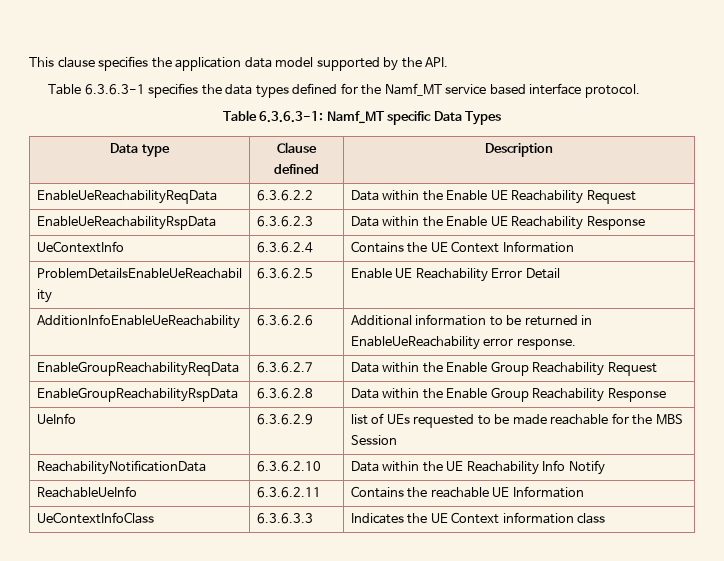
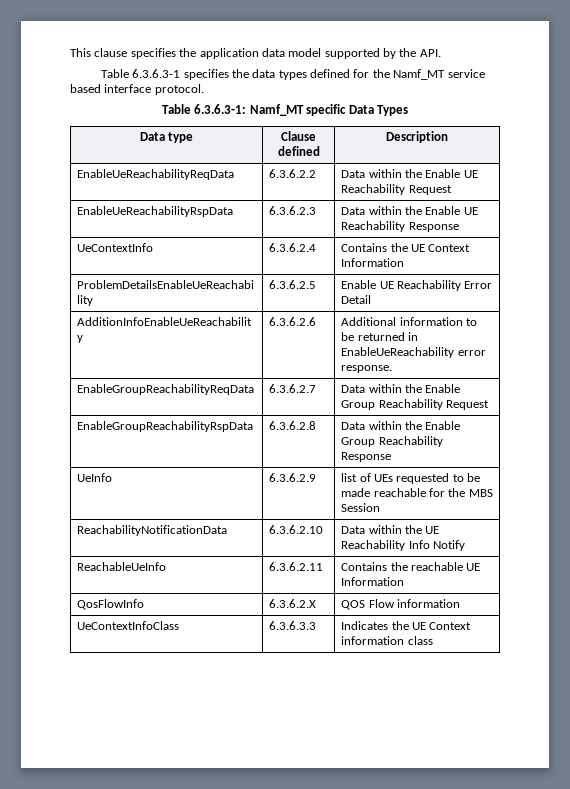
(584, 492) none -> [77,599,145,610] [269,599,317,608] [341,599,460,610] // QosFlowInfo | 6.3.6.2.X | QOS Flow information

